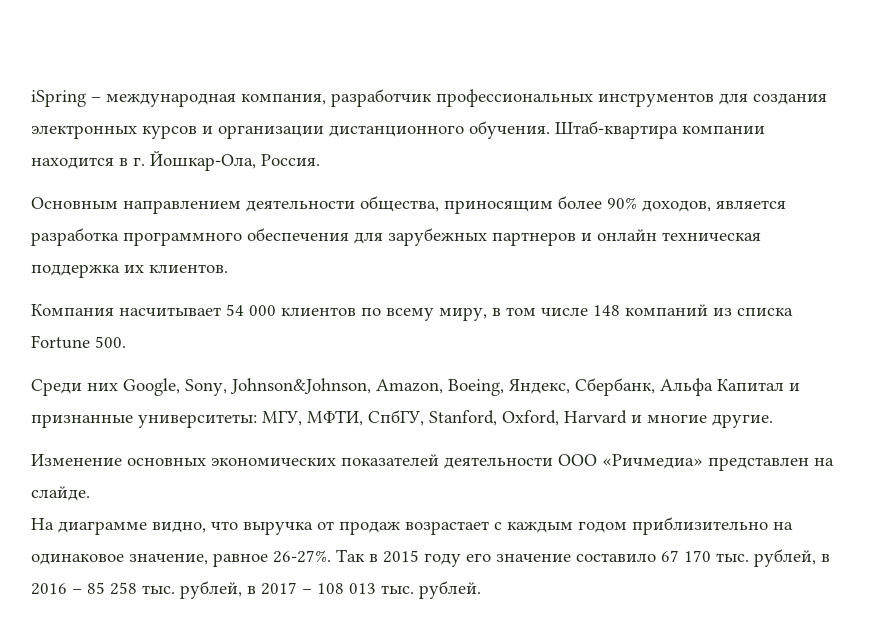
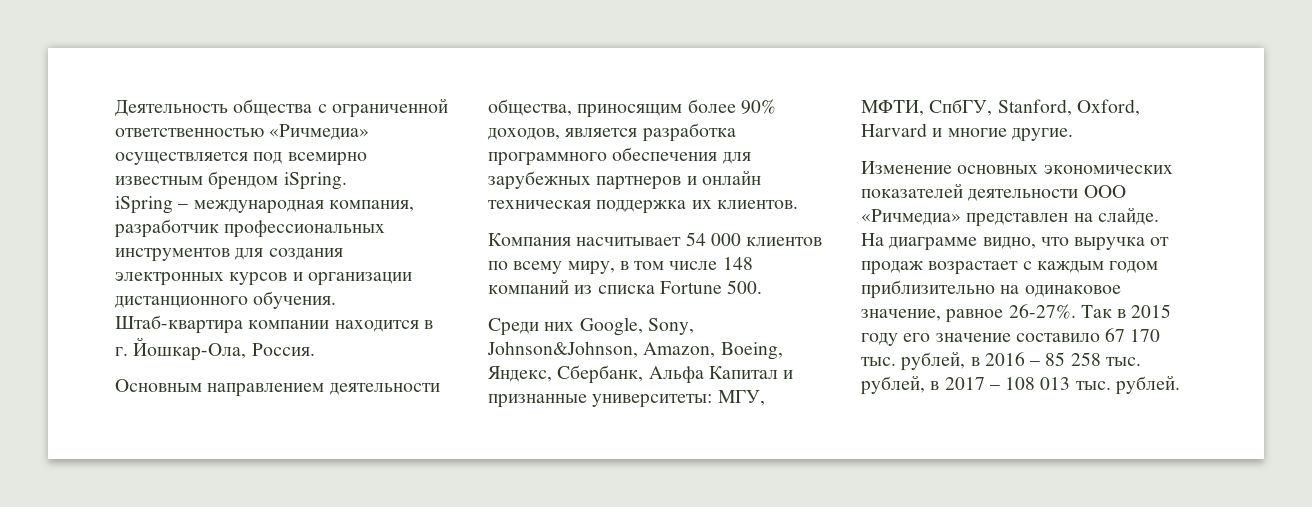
(31, 98) none -> [115,98,448,118] [115,124,370,140] [115,152,367,166] [115,171,347,190] Деятельность общества с ограниченной ответственностью «Ричмедиа» осуществляется под всемирно известным брендом iSpring. //

